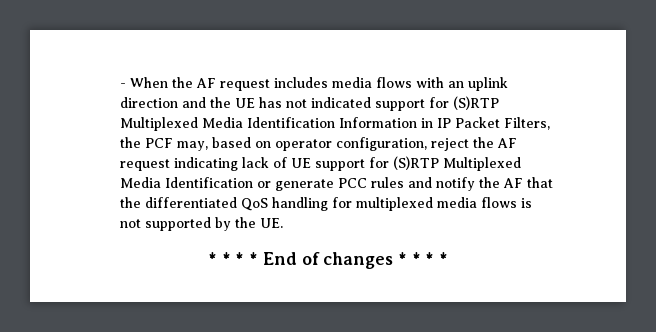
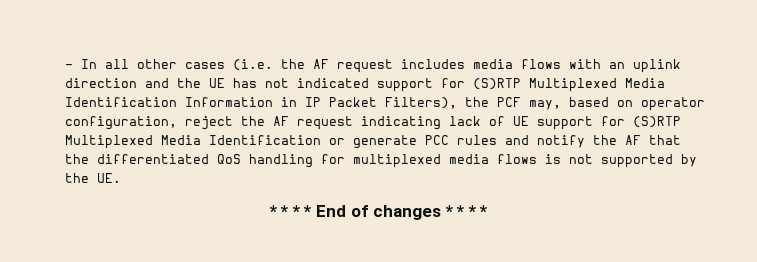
[130,77,169,88] When -> [81,59,274,71] In all other cases (i.e.
[504,117,551,130] Filters, -> [385,97,458,109] Filters),

